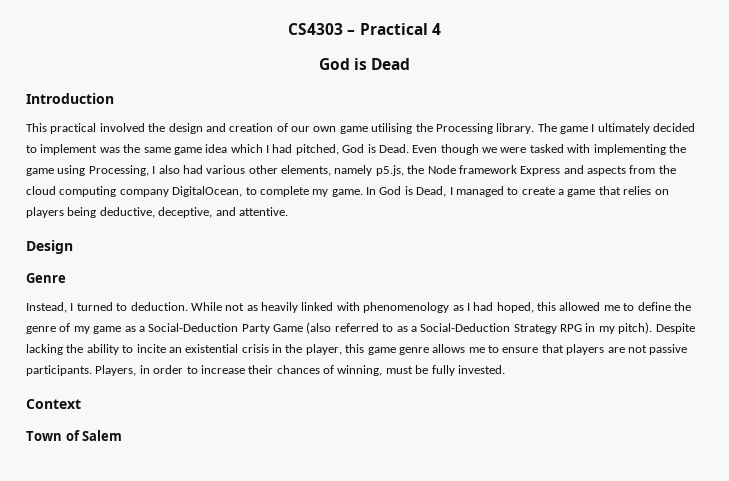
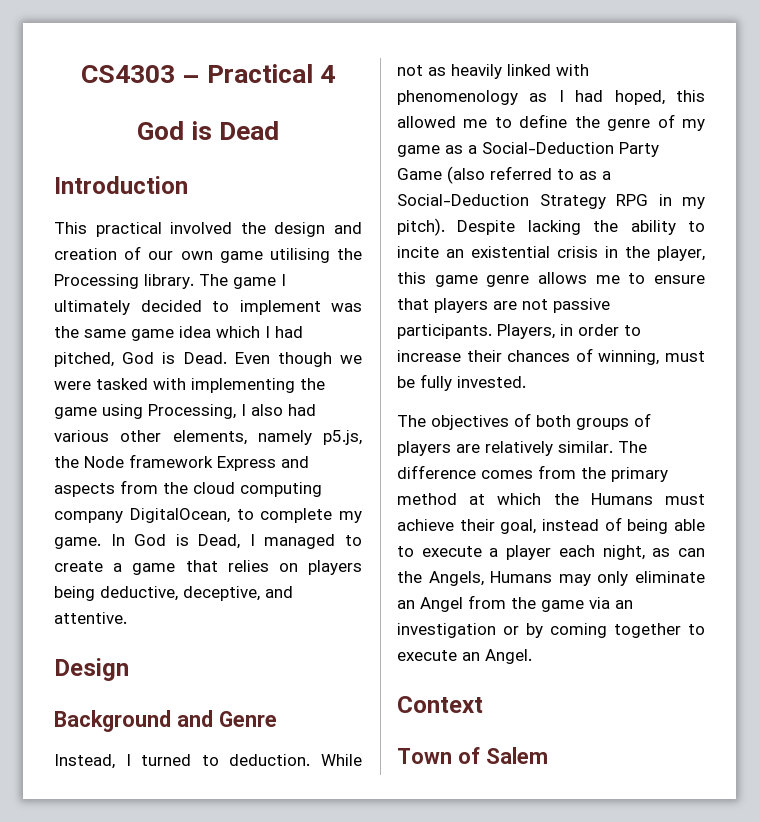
(73, 247) none -> [54,710,213,732] Background and
(505, 369) none -> [397,413,651,430] [397,441,647,456] [397,465,668,482] [397,493,705,505] [397,517,705,534] [397,545,705,560] [397,571,705,586] [397,595,633,612] [397,623,705,638] [397,649,532,664] // The objectives of both groups of players are relatively similar. The difference comes from the primary method at which the Humans must achieve their goal, instead of being able to execute a player each night, as can the Angels, Humans may only eliminate an Angel from the game via an investigation or by coming together to execute an Angel.

